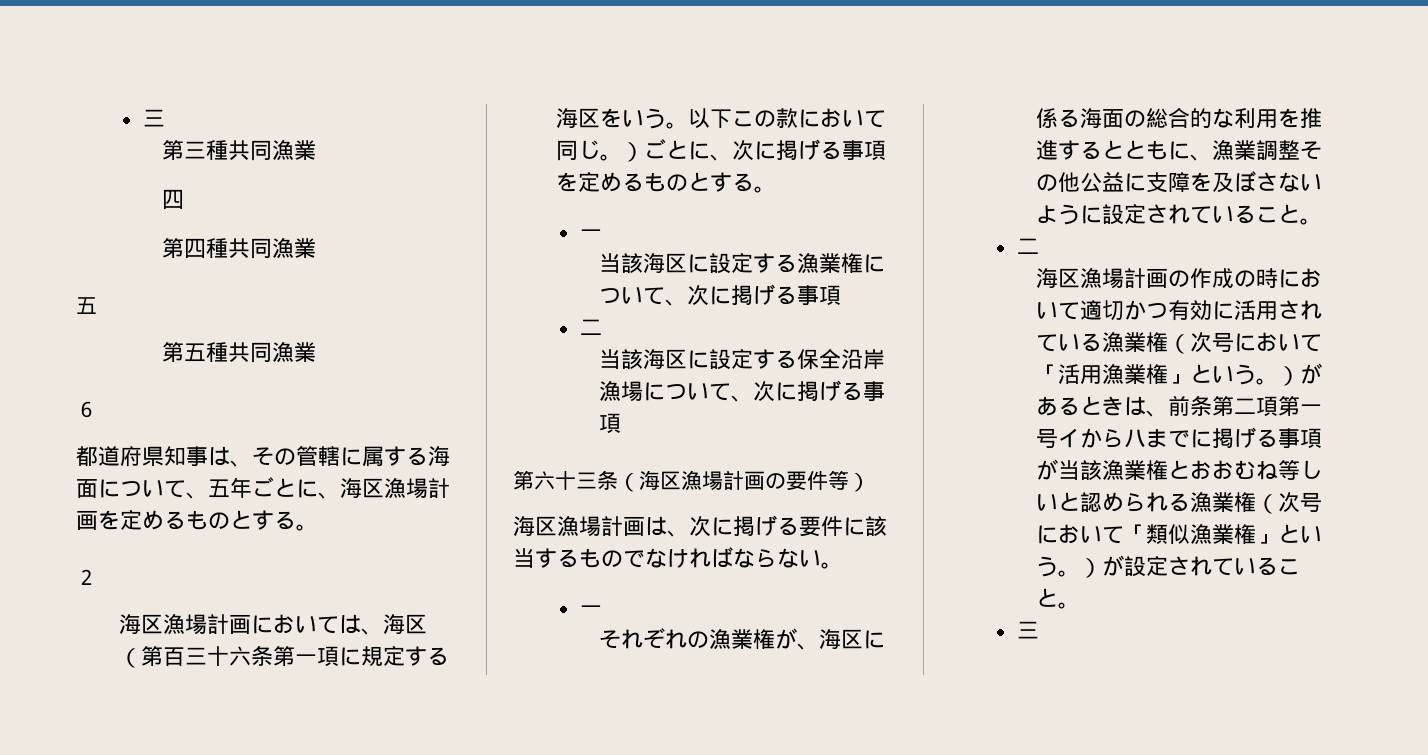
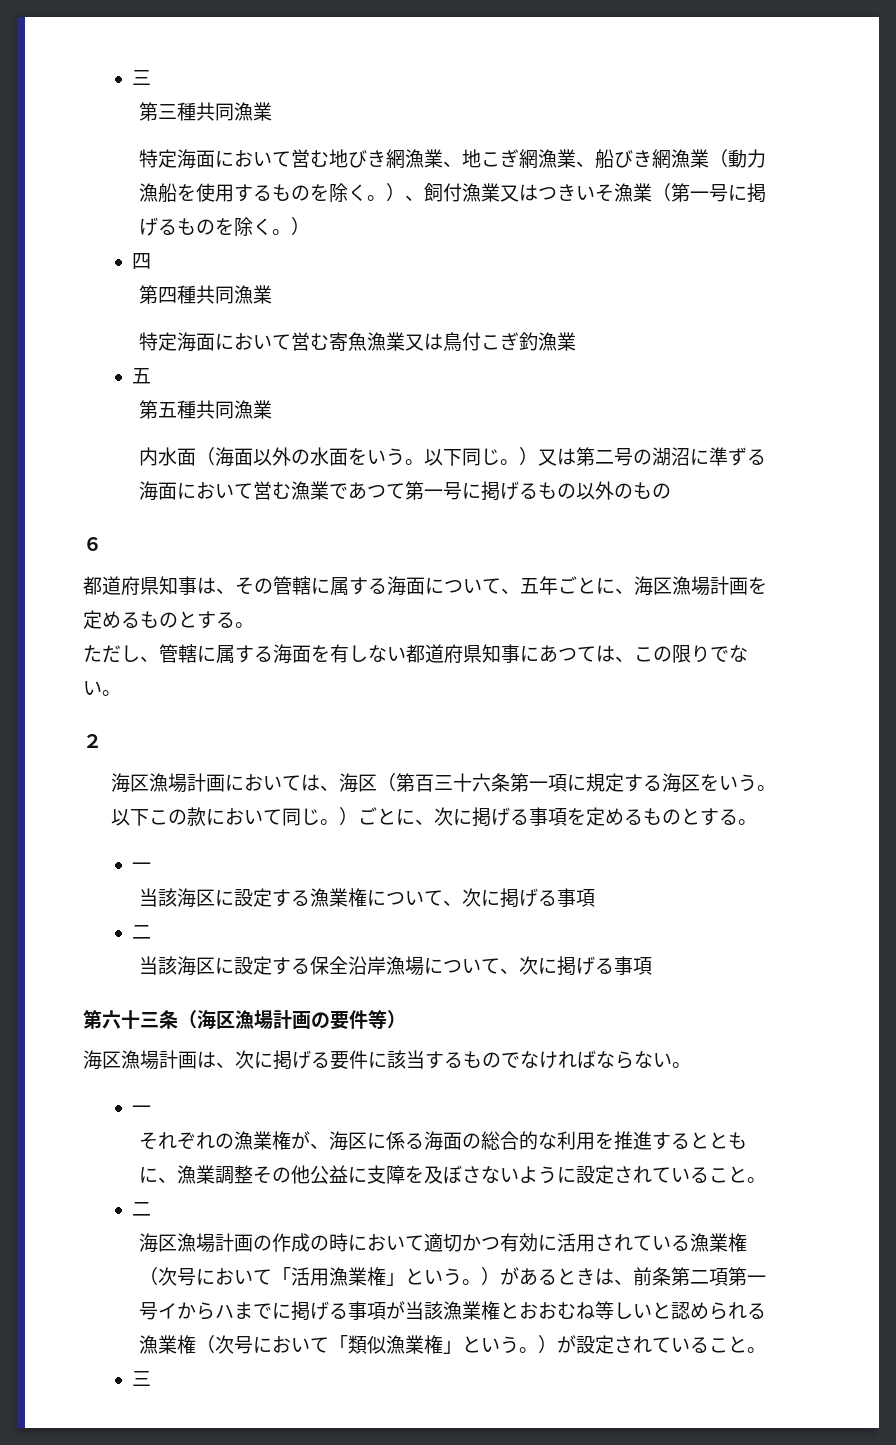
[161,189,184,209] [161,237,316,259] [76,297,97,314] [161,341,316,363] 四 // 第四種共同漁業 // 五 // 第五種共同漁業 -> [138,149,766,169] [138,183,766,203] [138,217,310,236] [131,253,151,269] [138,285,272,304] [138,332,576,352] [131,368,151,384] [138,400,272,419] [138,447,766,467] [138,481,671,501] 特定海面において営む地びき網漁業、地こぎ網漁業、船びき網漁業（動力漁船を使用するものを除く。）、飼付漁業又はつきいそ漁業（第一号に掲げるものを除く。） // 四 // 第四種共同漁業 // 特定海面において営む寄魚漁業又は鳥付こぎ釣漁業 // 五 // 第五種共同漁業 // 内水面（海面以外の水面をいう。以下同じ。）又は第二号の湖沼に準ずる海面において営む漁業であつて第一号に掲げるもの以外のもの
(318, 527) none -> [83,644,748,664] [83,681,121,696] // ただし、管轄に属する海面を有しない都道府県知事にあつては、この限りでない。

